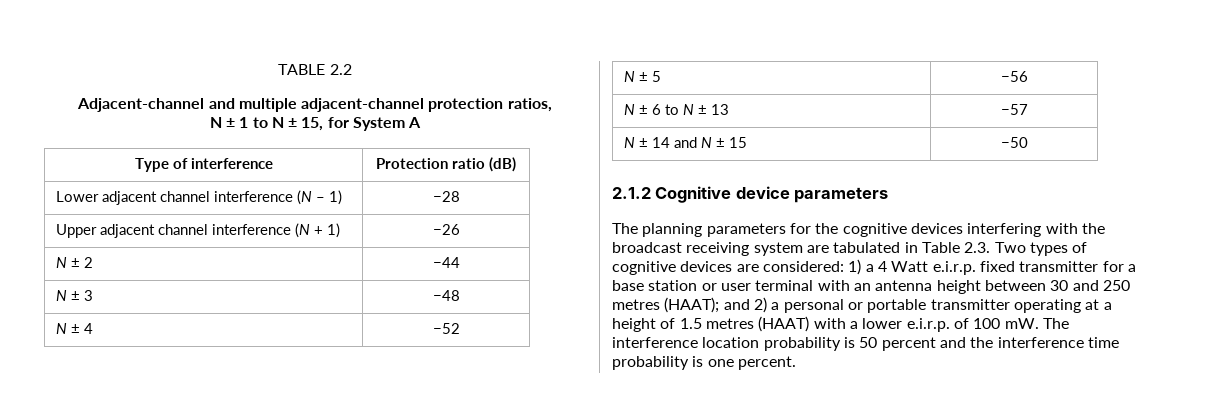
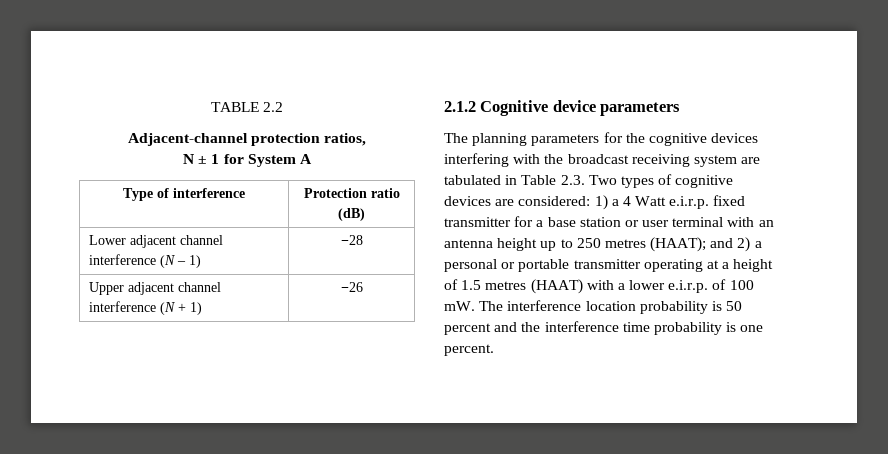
[208,98,425,112] and multiple adjacent-channel -> (248, 139) none
[252,117,324,131] to N ± 15, -> (220, 159) none
[56,257,94,268] [432,257,460,268] [56,290,94,301] [432,290,460,301] [56,323,94,334] [432,323,460,334] [624,71,662,82] [1000,71,1028,82] [624,104,730,115] [1000,104,1028,115] [624,137,748,148] [1000,137,1028,148] // N ± 2 | −44 // N ± 3 | −48 // N ± 4 | −52 // N ± 5 | −56 // N ± 6 to N ± 13 | −57 // N ± 14 and N ± 15 | −50 -> (363, 287) none
[984,280,1099,291] between 30 and -> [540,239,573,251] up to

